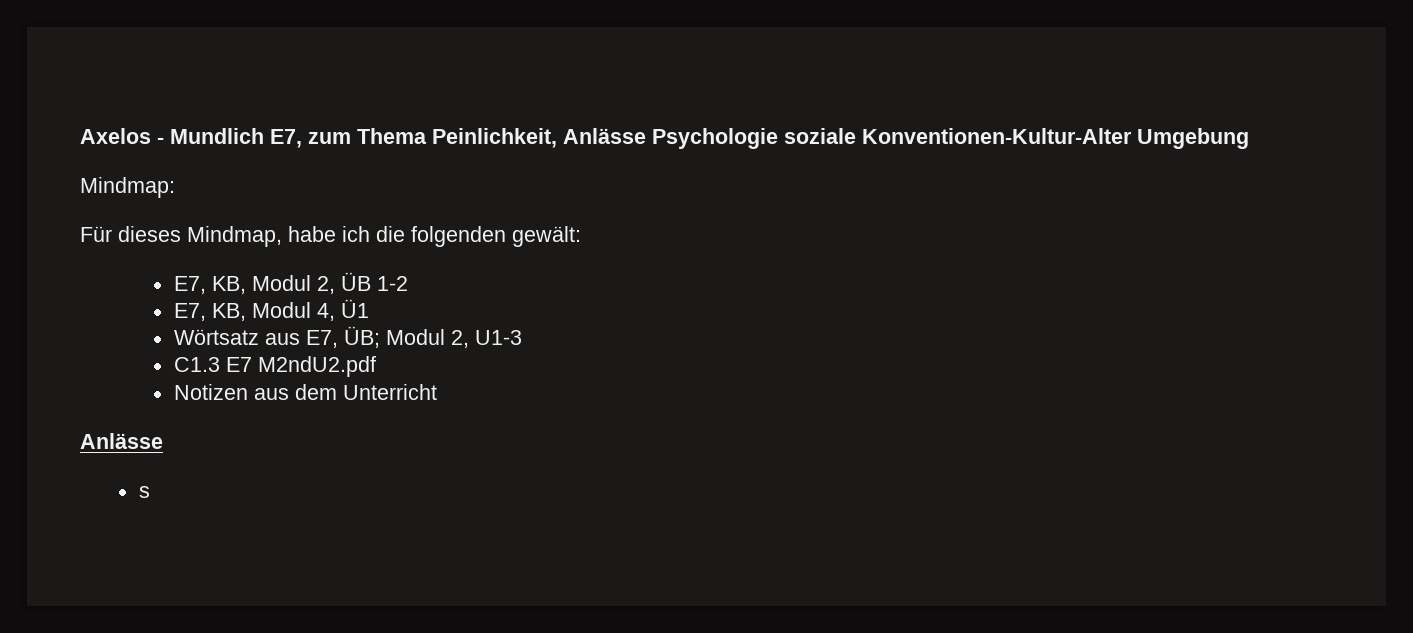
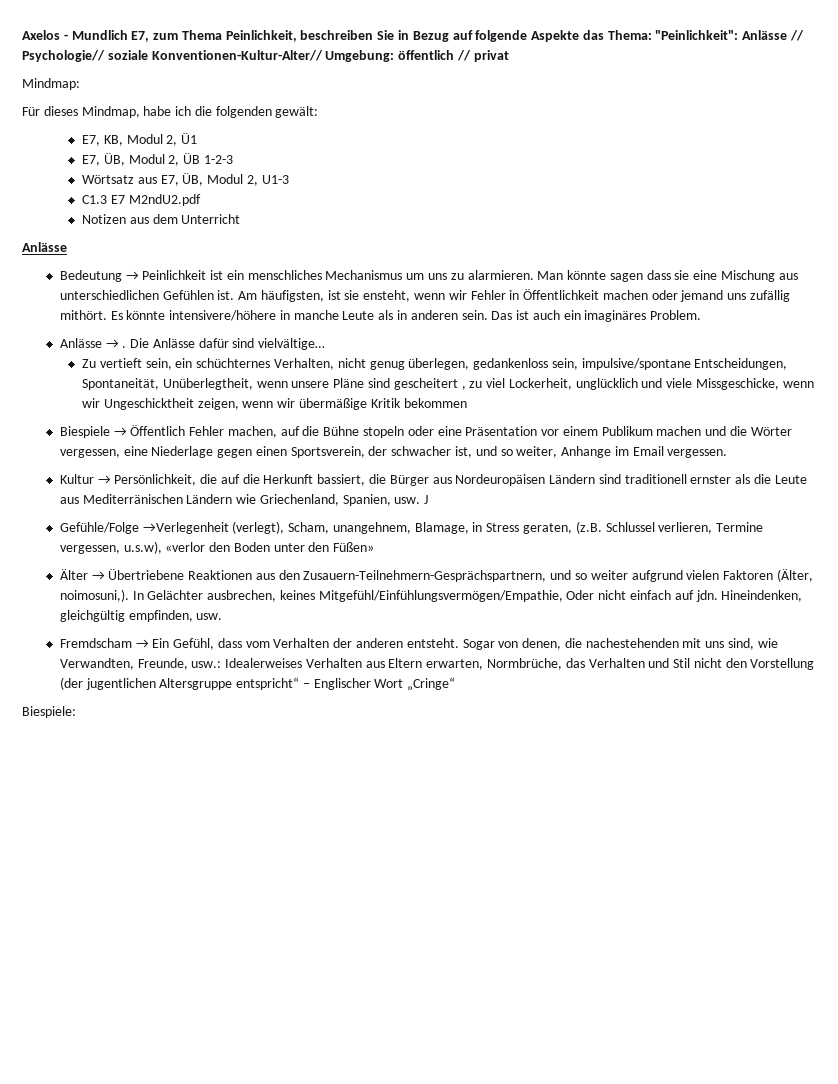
[563,128,1249,149] Anlässe Psychologie soziale Konventionen-Kultur-Alter Umgebung -> [300,30,805,42] [22,50,509,62] beschreiben Sie in Bezug auf folgende Aspekte das Thema: "Peinlichkeit": Anlässe // Psychologie// soziale Konventionen-Kultur-Alter// Umgebung: öffentlich // privat
[340,272,408,291] [173,299,369,321] ÜB 1-2 // E7, KB, Modul 4, Ü1 -> [181,133,198,144] [82,153,233,166] Ü1 // E7, ÜB, Modul 2, ÜB 1-2-3
[343,326,380,348] ÜB; -> [182,173,204,186] ÜB,
[138,486,150,498] s -> [59,270,798,282] [59,289,790,302] [59,310,702,322] [59,338,326,350] [82,358,788,370] [82,378,814,390] [82,398,467,410] [59,425,792,438] [59,446,728,458] [59,474,807,486] [59,494,429,506] [59,521,764,534] [59,541,375,554] [59,569,813,582] [59,589,803,602] [59,610,223,622] [59,638,778,650] [59,658,815,670] [59,677,456,691] [22,706,76,718] Bedeutung → Peinlichkeit ist ein menschliches Mechanismus um uns zu alarmieren. Man könnte sagen dass sie eine Mischung aus unterschiedlichen Gefühlen ist. Am häufigsten, ist sie ensteht, wenn wir Fehler in Öffentlichkeit machen oder jemand uns zufällig mithört. Es könnte intensivere/höhere in manche Leute als in anderen sein. Das ist auch ein imaginäres Problem. // Anlässe → . Die Anlässe dafür sind vielvältige… // Zu vertieft sein, ein schüchternes Verhalten, nicht genug überlegen, gedankenloss sein, impulsive/spontane Entscheidungen, Spontaneität, Unüberlegtheit, wenn unsere Pläne sind gescheitert , zu viel Lockerheit, unglücklich und viele Missgeschicke, wenn wir Ungeschicktheit zeigen, wenn wir übermäßige Kritik bekommen // Biespiele → Öffentlich Fehler machen, auf die Bühne stopeln oder eine Präsentation vor einem Publikum machen und die Wörter vergessen, eine Niederlage gegen einen Sportsverein, der schwacher ist, und so weiter, Anhange im Email vergessen. // Kultur → Persönlichkeit, die auf die Herkunft bassiert, die Bürger aus Nordeuropäisen Ländern sind traditionell ernster als die Leute aus Mediterränischen Ländern wie Griechenland, Spanien, usw. J // Gefühle/Folge →Verlegenheit (verlegt), Scham, unangehnem, Blamage, in Stress geraten, (z.B. Schlussel verlieren, Termine vergessen, u.s.w), «verlor den Boden unter den Füßen» // Älter → Übertriebene Reaktionen aus den Zusauern-Teilnehmern-Gesprächspartnern, und so weiter aufgrund vielen Faktoren (Älter, noimosuni,). In Gelächter ausbrechen, keines Mitgefühl/Einfühlungsvermögen/Empathie, Oder nicht einfach auf jdn. Hineindenken, gleichgültig empfinden, usw. // Fremdscham → Ein Gefühl, dass vom Verhalten der anderen entsteht. Sogar von denen, die nachestehenden mit uns sind, wie Verwandten, Freunde, usw.: Idealerweises Verhalten aus Eltern erwarten, Normbrüche, das Verhalten und Stil nicht den Vorstellung (der jugentlichen Altersgruppe entspricht“ – Englischer Wort „Cringe“ // Biespiele:

